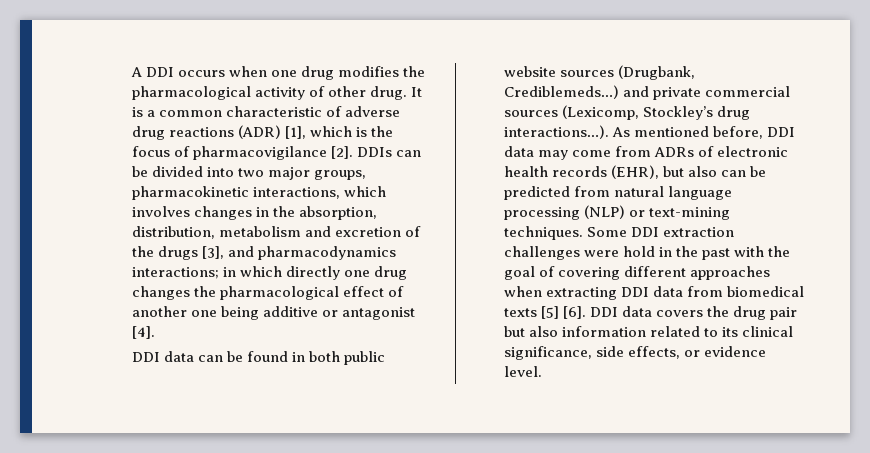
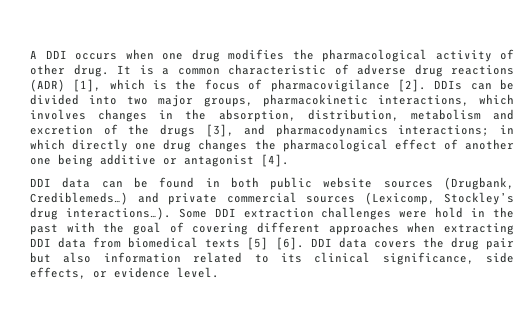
[611,126,796,139] [503,146,789,160] [503,165,767,179] [503,186,732,200] [503,205,730,220] [503,226,583,240] As mentioned before, DDI data may come from ADRs of electronic health records (EHR), but also can be predicted from natural language processing (NLP) or text-mining techniques. -> (171, 213) none

